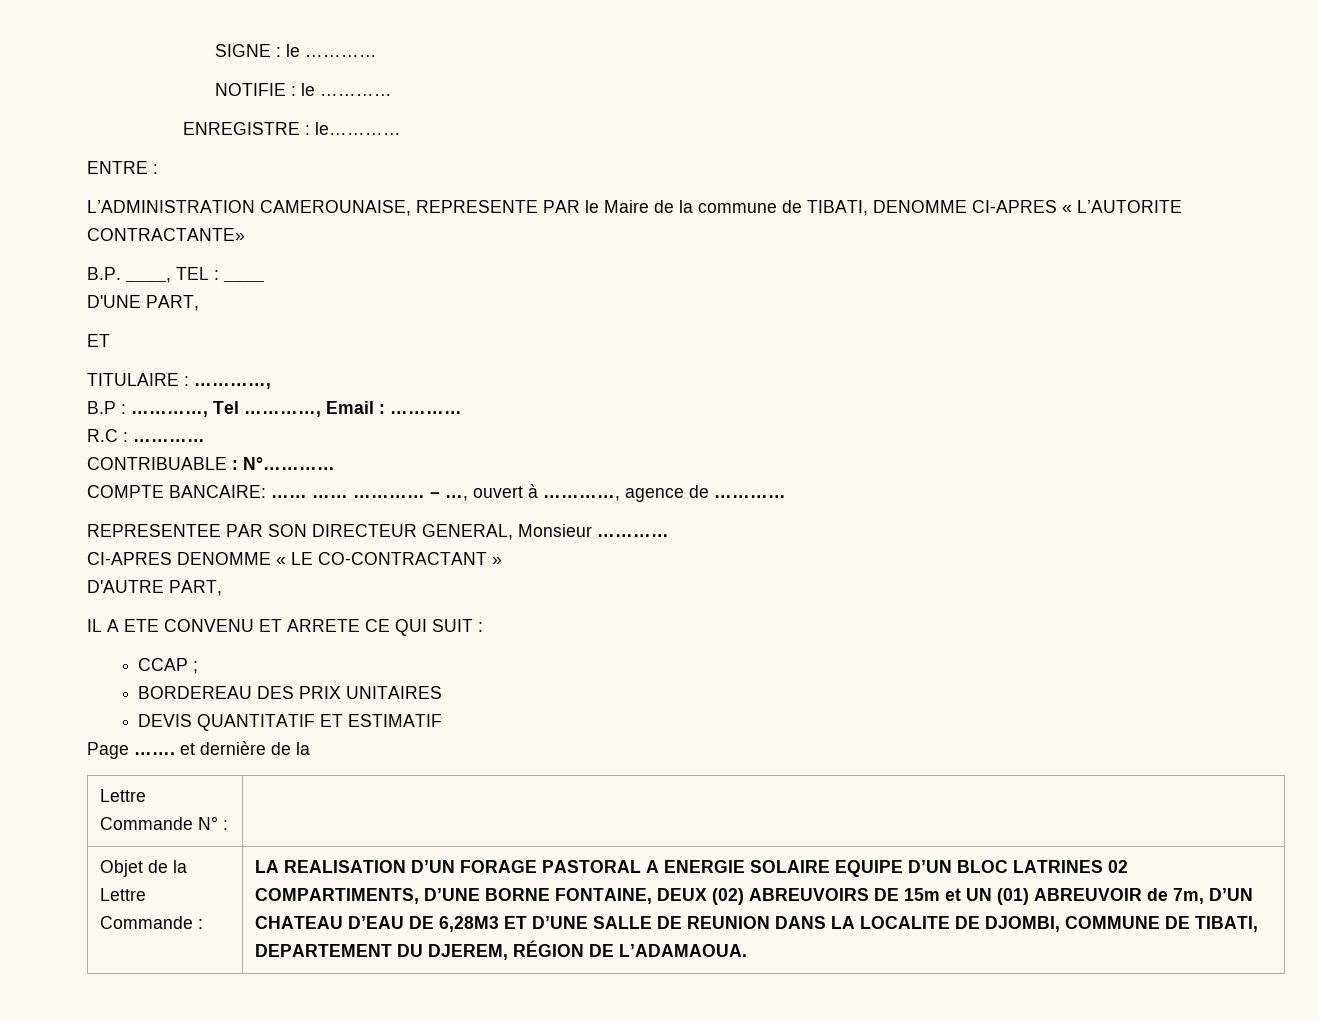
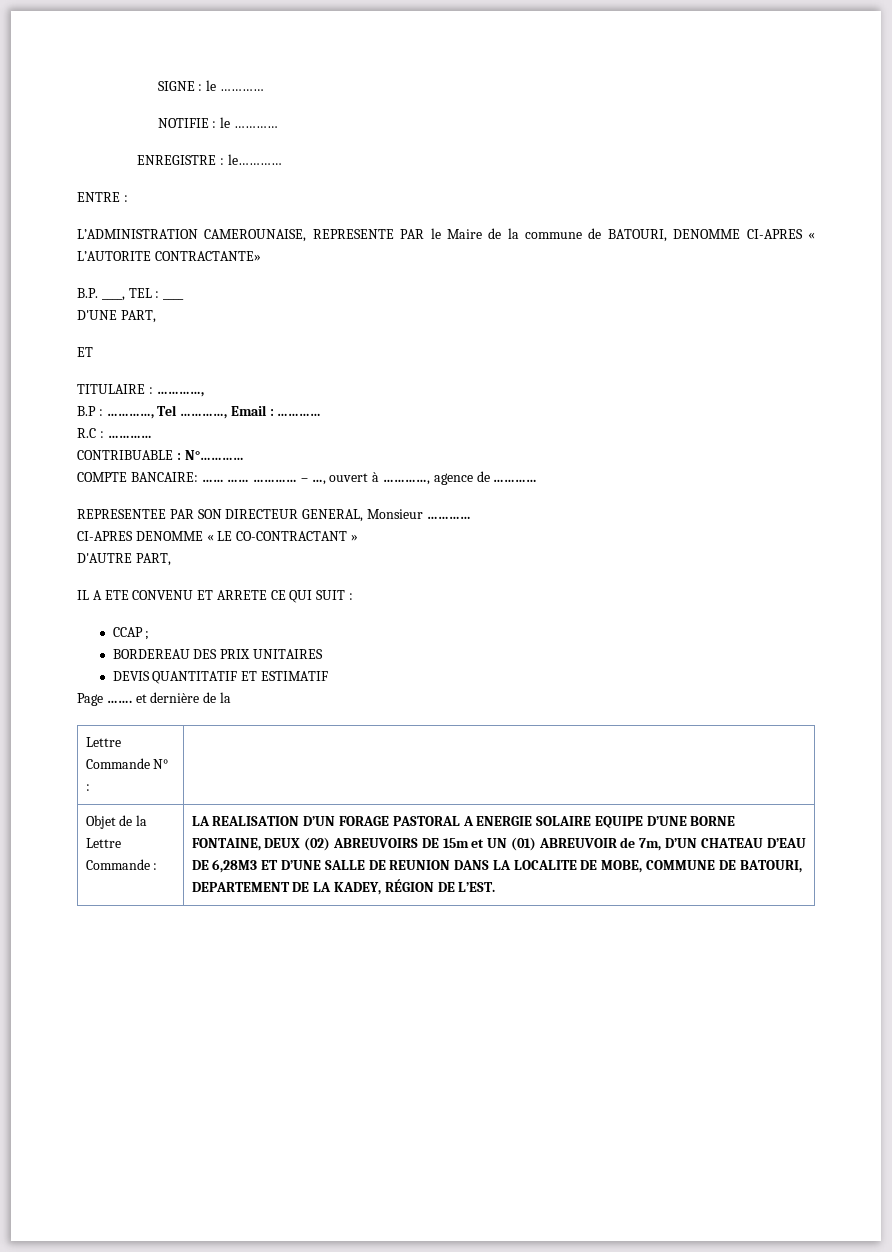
[807,200,868,216] TIBATI, -> [607,229,667,242] BATOURI,
[907,860,1128,873] [254,888,419,904] D’UN BLOC LATRINES 02 COMPARTIMENTS, -> (643, 822) none
[984,916,1060,932] DJOMBI, -> [601,860,643,873] MOBE,
[1194,916,1258,932] [254,944,508,960] TIBATI, DEPARTEMENT DU DJEREM, -> [739,860,802,873] [191,882,382,895] BATOURI, DEPARTEMENT DE LA KADEY,
[618,944,747,957] L’ADAMAOUA. -> [458,882,496,892] L’EST.

